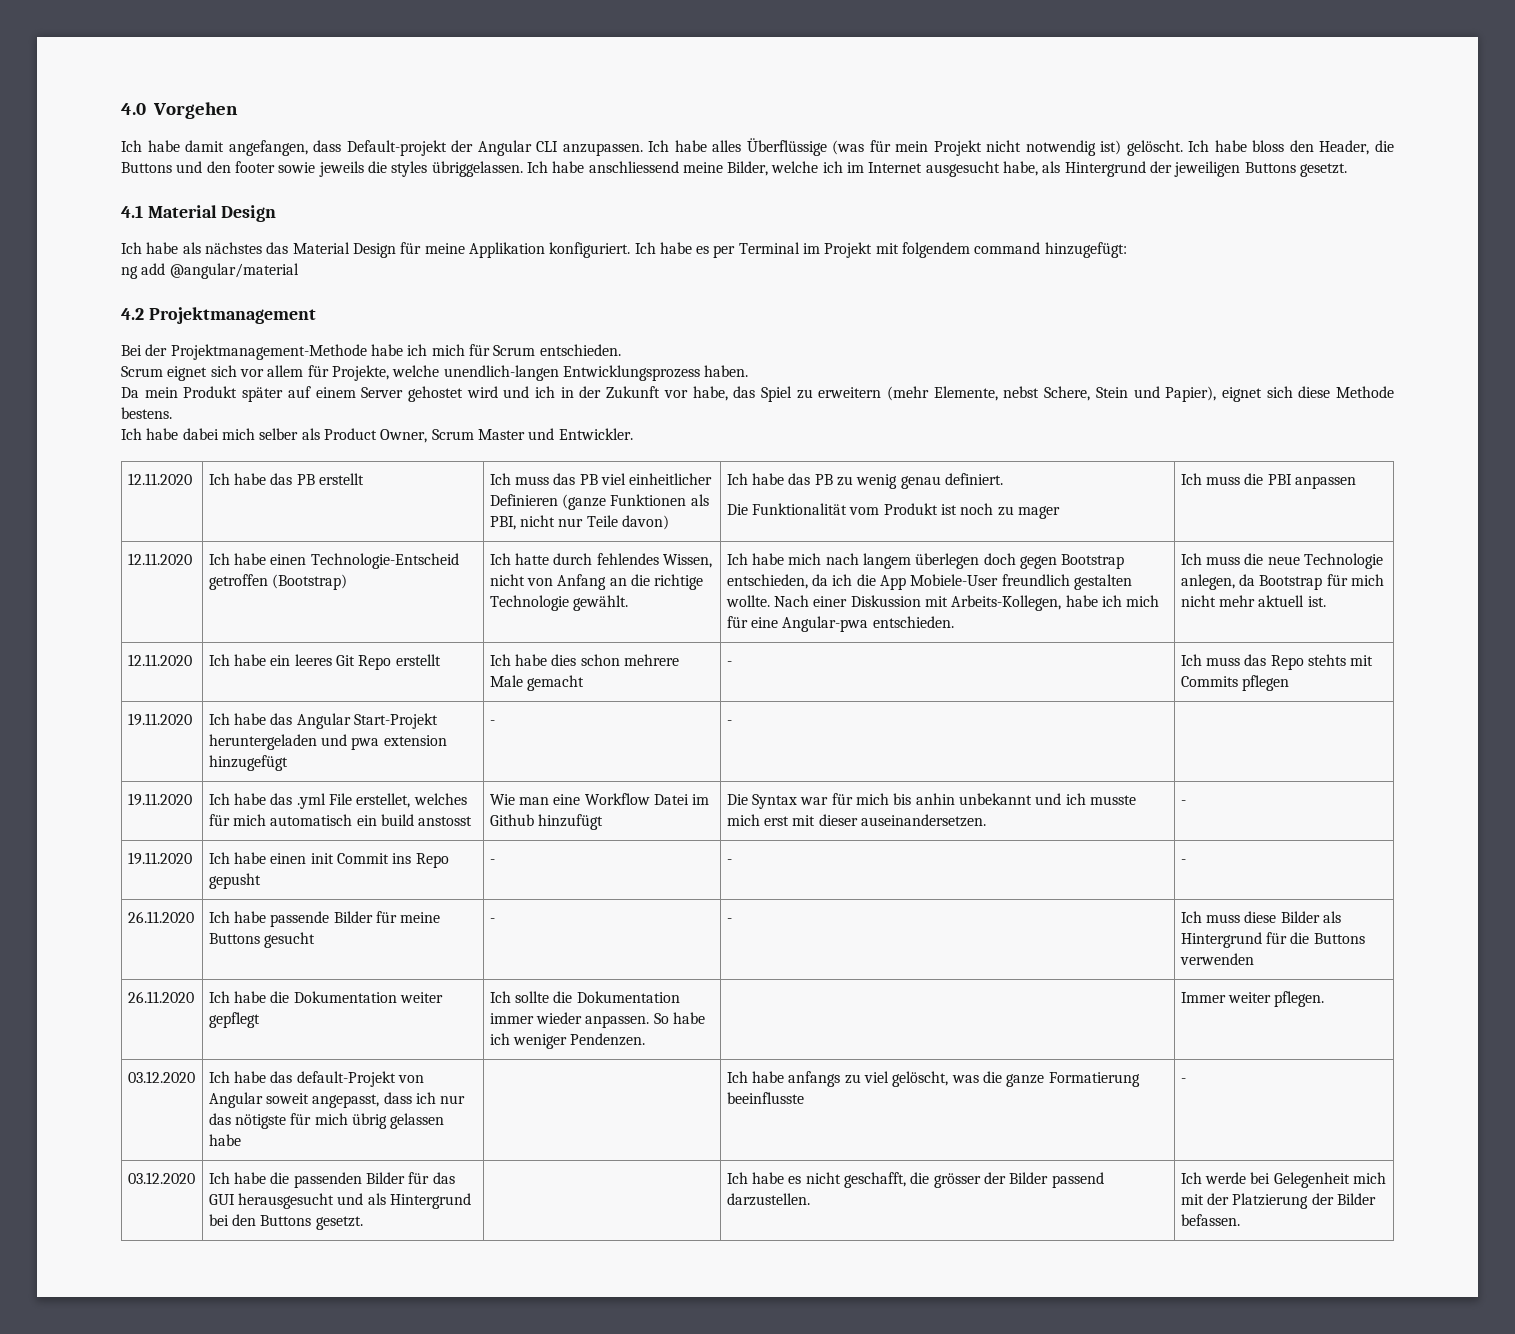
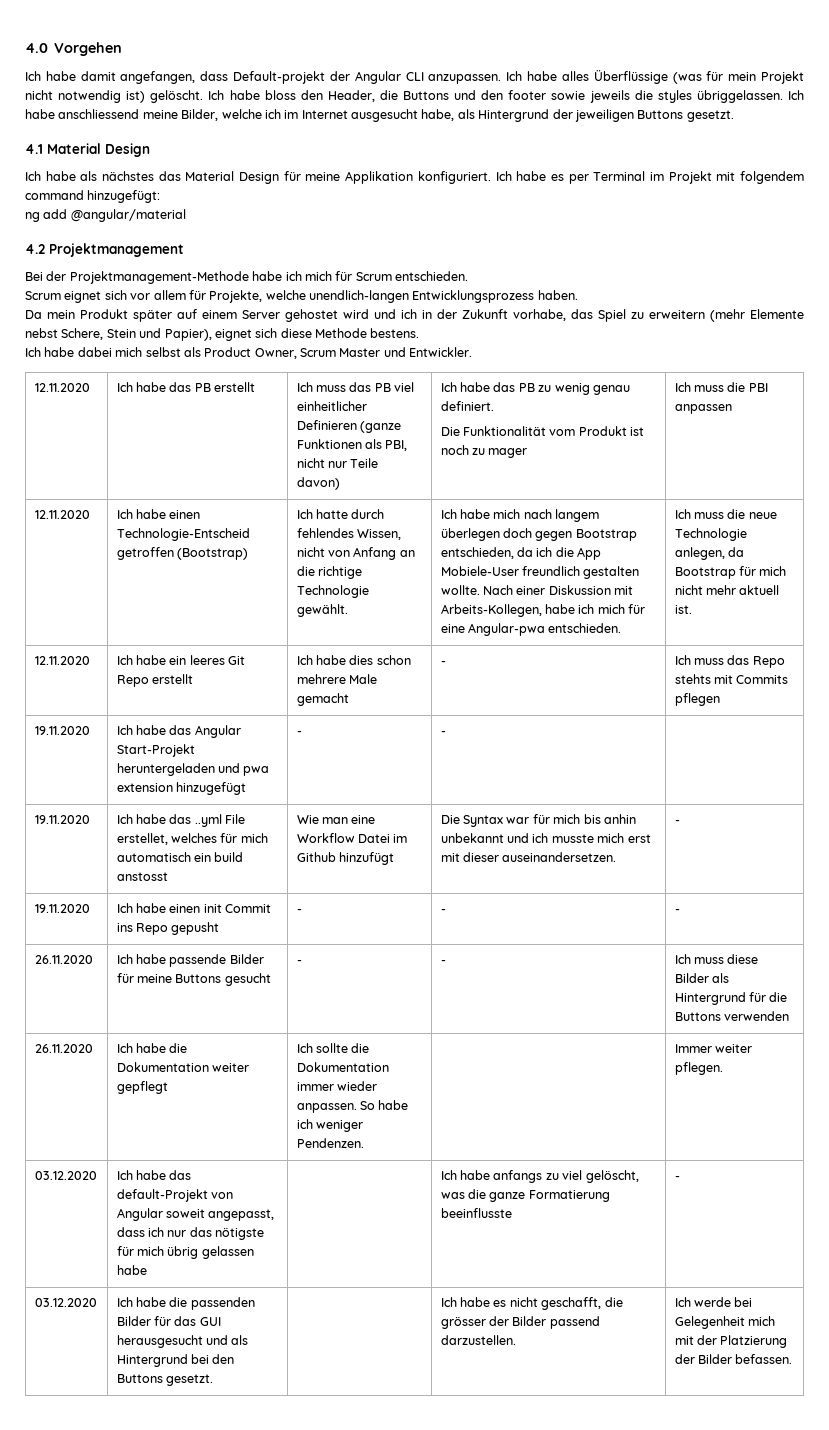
[663,386,728,401] vor habe, -> [513,309,566,321] vorhabe,
[933,386,998,401] Elemente, -> [750,309,804,319] Elemente
[259,428,299,440] selber -> [145,347,181,357] selbst
[296,793,326,809] .yml -> [194,814,222,827] ..yml

